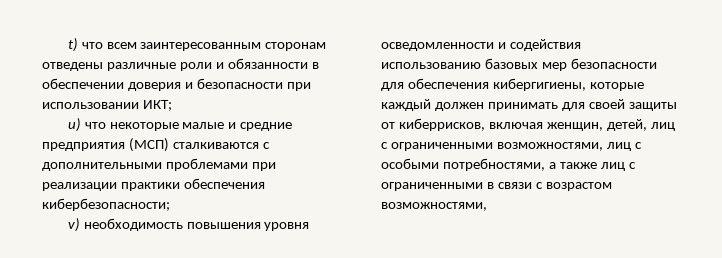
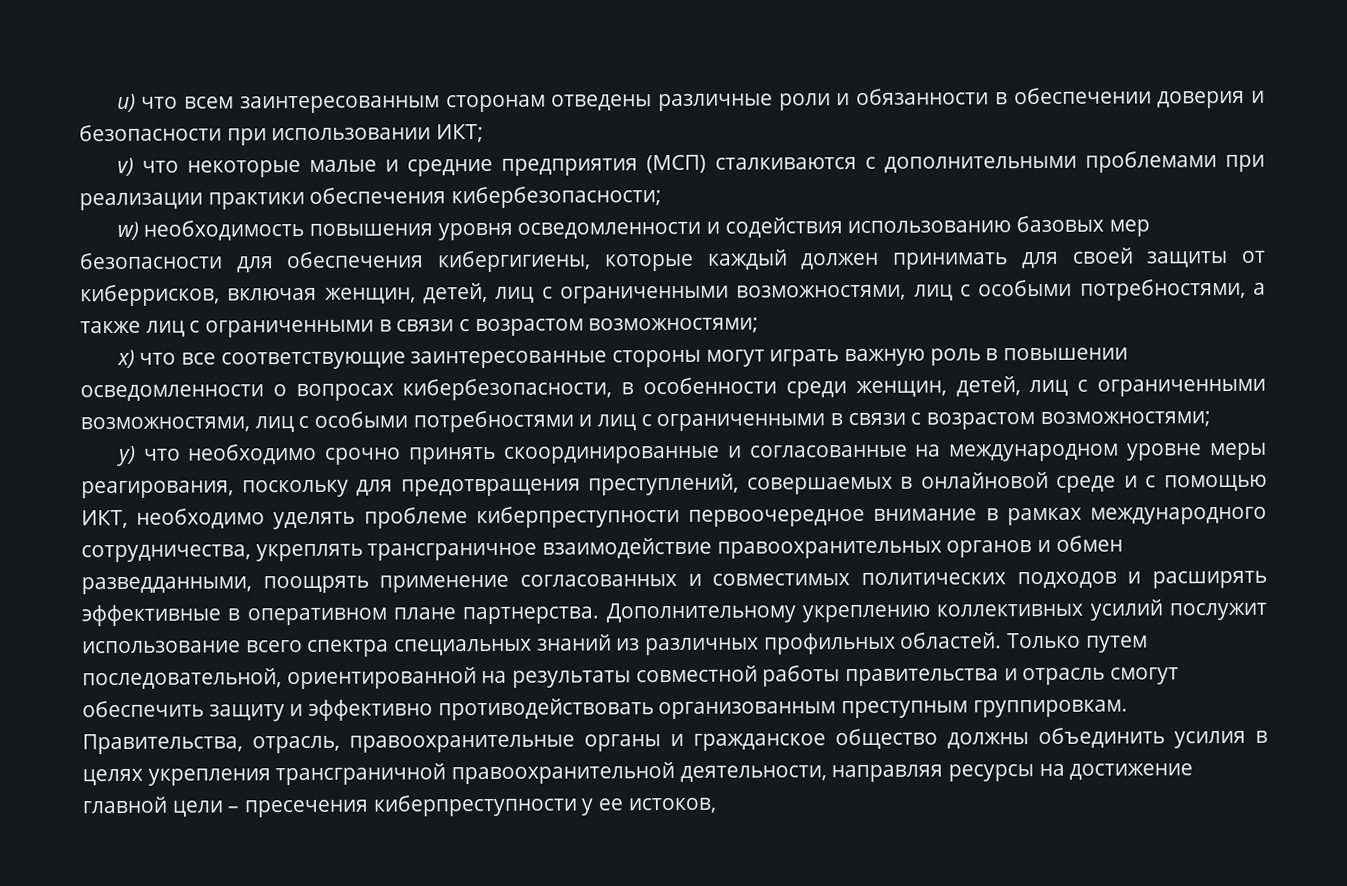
[67,38,78,52] t) -> [116,93,136,113] u)
[67,118,81,132] u) -> [116,157,134,177] v)
[67,218,80,232] v) -> [116,221,139,241] w)
[381,202,487,211] возможностями, -> [588,317,760,334] [116,347,1129,370] [80,376,1267,402] [80,410,1211,433] [115,442,1267,467] [81,471,1267,499] [81,505,1267,530] [81,535,1123,563] [81,570,1267,595] [81,599,1267,627] [82,632,1148,657] [82,665,1180,690] [82,698,1128,722] [82,727,1268,755] [82,761,1194,786] [82,794,717,818] возможностями; // x) что все соответствующие заинтересованные стороны могут играть важную роль в повышении осведомленности о вопросах кибербезопасности, в особенности среди женщин, детей, лиц с ограниченными возможностями, лиц с особыми потребностями и лиц с ограниченными в связи с возрастом возможностями; // y) что необходимо срочно принять скоординированные и согласованные на международном уровне меры реагирования, поскольку для предотвращения преступлений, совершаемых в онлайновой среде и с помощью ИКТ, необходимо уделять проблеме киберпреступности первоочередное внимание в рамках международного сотрудничества, укреплять трансграничное взаимодействие правоохранительных органов и обмен разведданными, поощрять применение согласованных и совместимых политических подходов и расширять эффективные в оперативном плане партнерства. Дополнительному укреплению коллективных усилий послужит использование всего спектра специальных знаний из различных профильных областей. Только путем последовательной, ориентированной на результаты совместной работы правительства и отрасль смогут обеспечить защиту и эффективно противодействовать организованным преступным группировкам. Правительства, отрасль, правоохранительные органы и гражданское общество должны объединить усилия в целях укрепления трансграничной правоохранительной деятельности, направляя ресурсы на достижение главной цели – пресечения киберпреступности у ее истоков,

